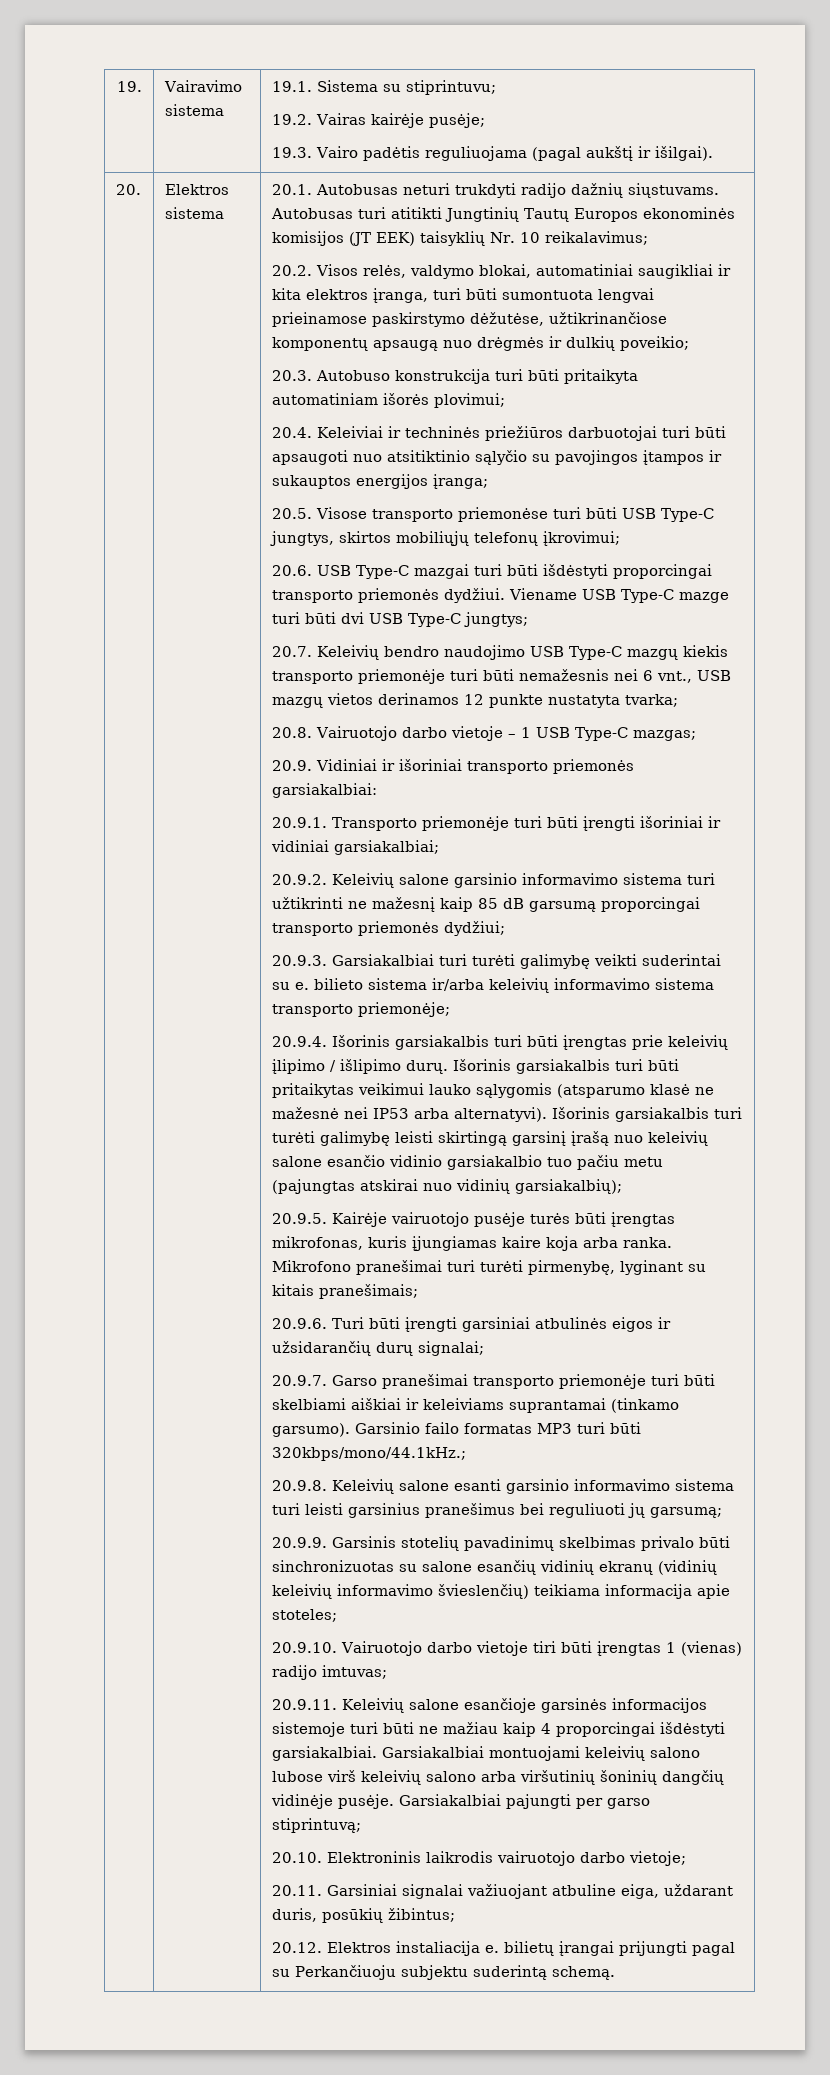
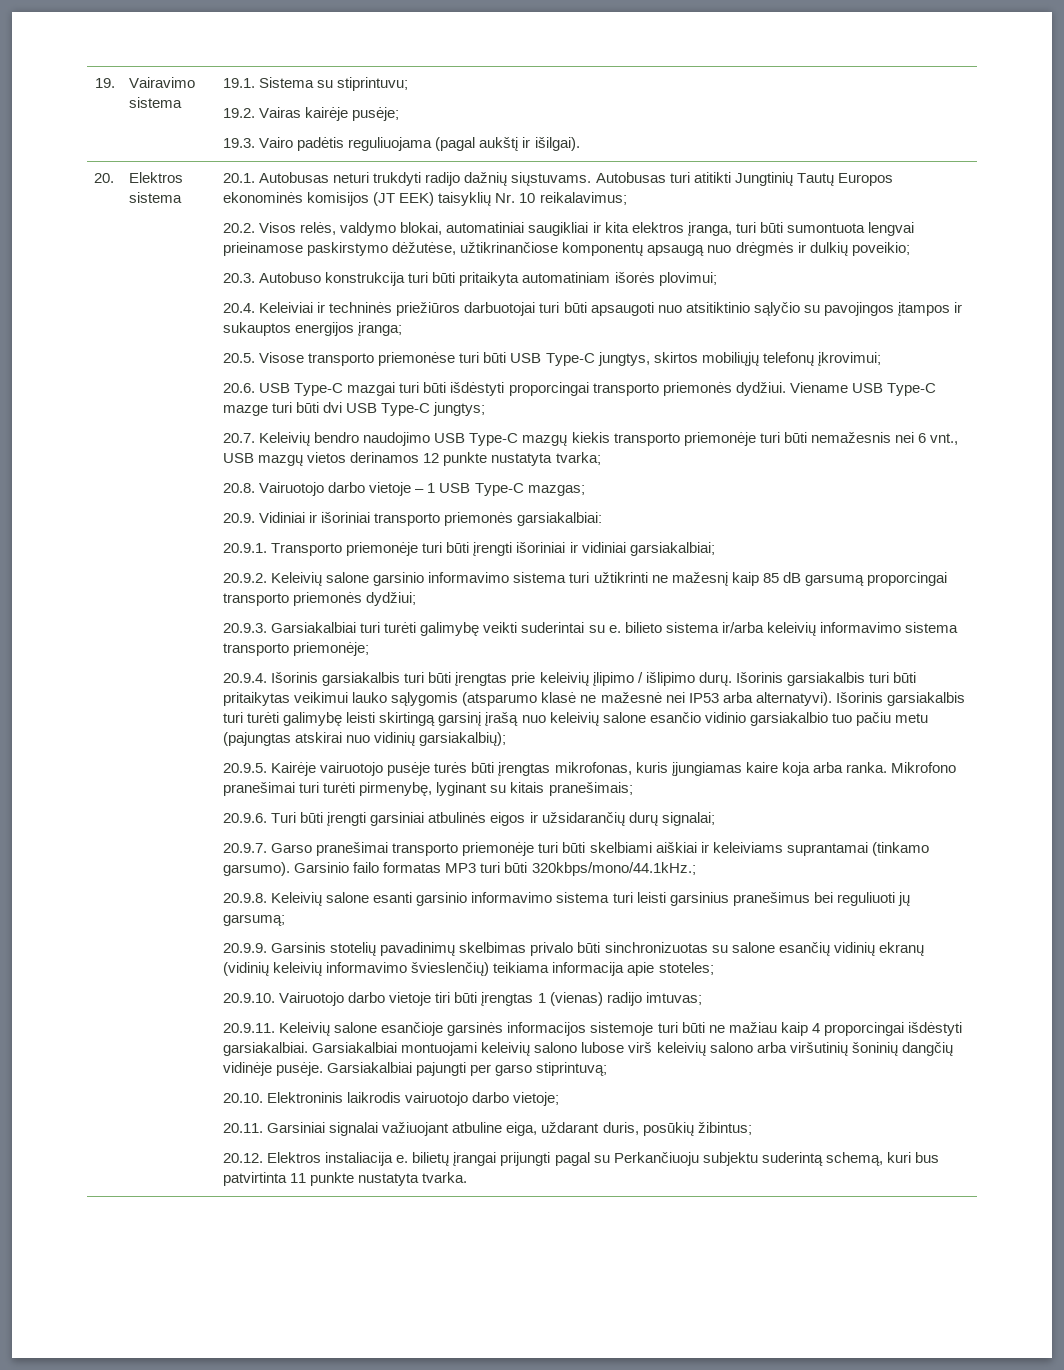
[551,1966,615,1980] schemą. -> [825,1152,939,1166] [223,1172,468,1186] schemą, kuri bus patvirtinta 11 punkte nustatyta tvarka.

